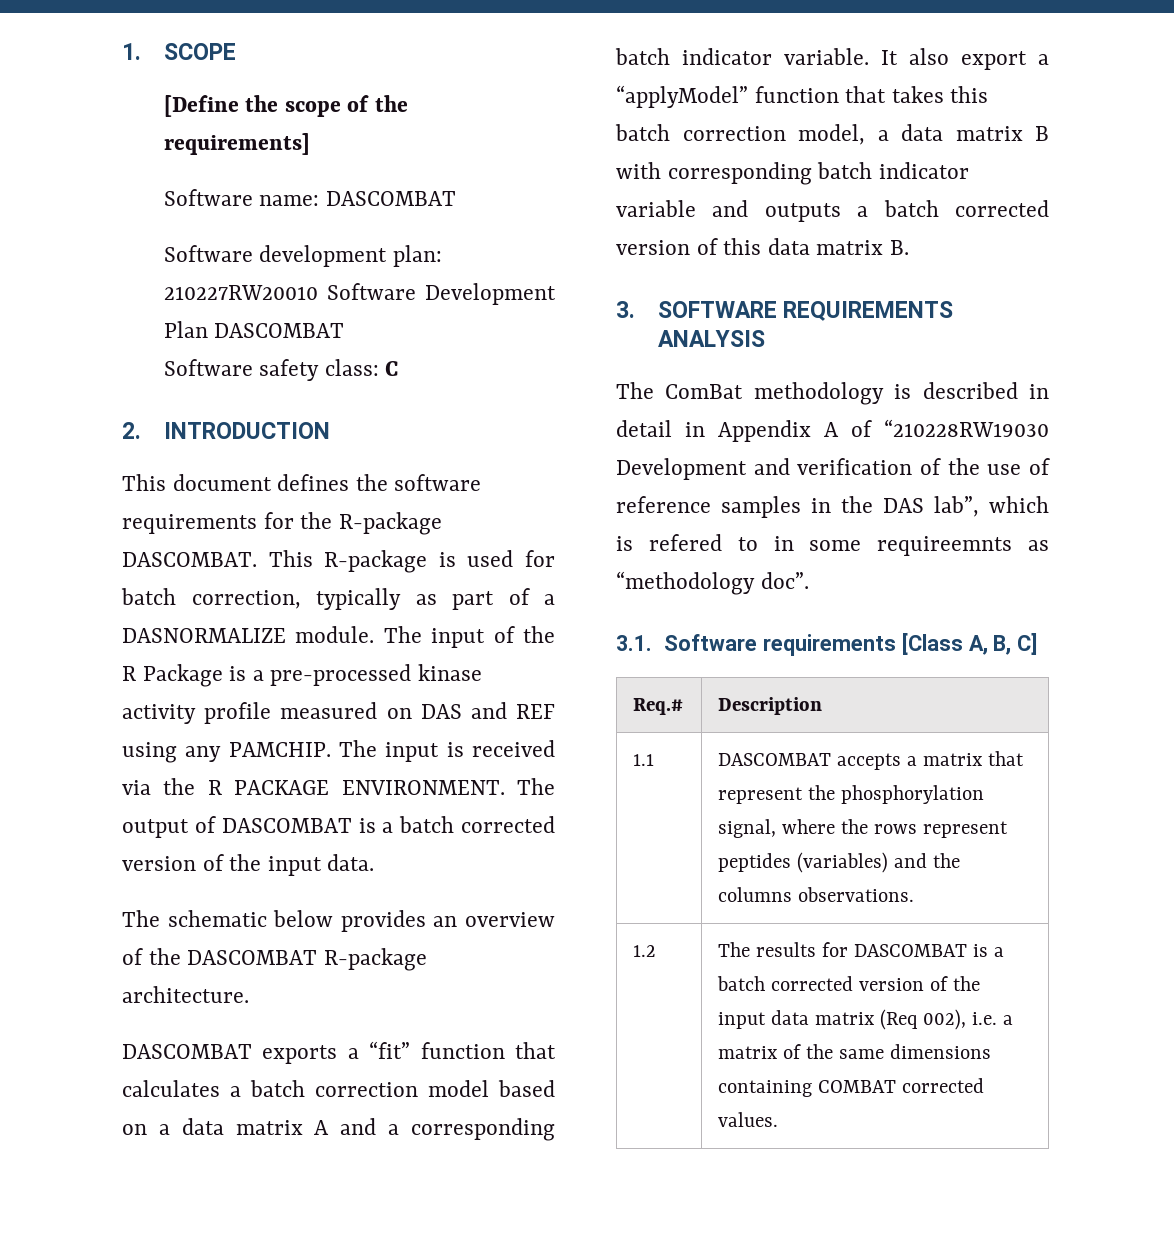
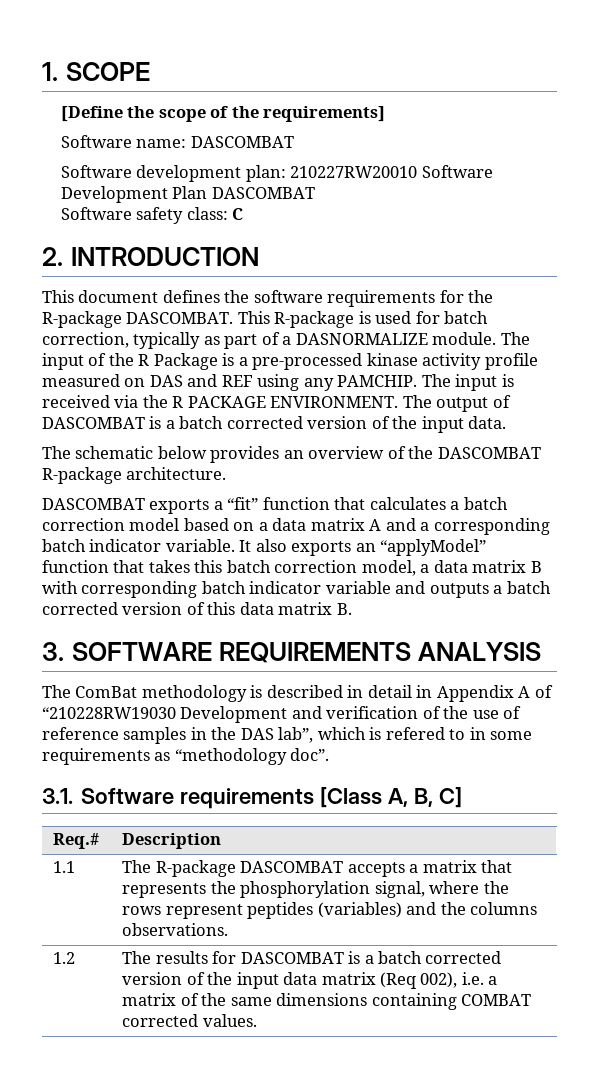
[961,51,1049,70] export a -> [291,541,376,556] exports an
[877,536,1013,556] requireemnts -> [42,748,150,765] requirements
(655, 760) none -> [122,860,236,877] The R-package
[718,787,804,804] represent -> [122,883,207,898] represents

